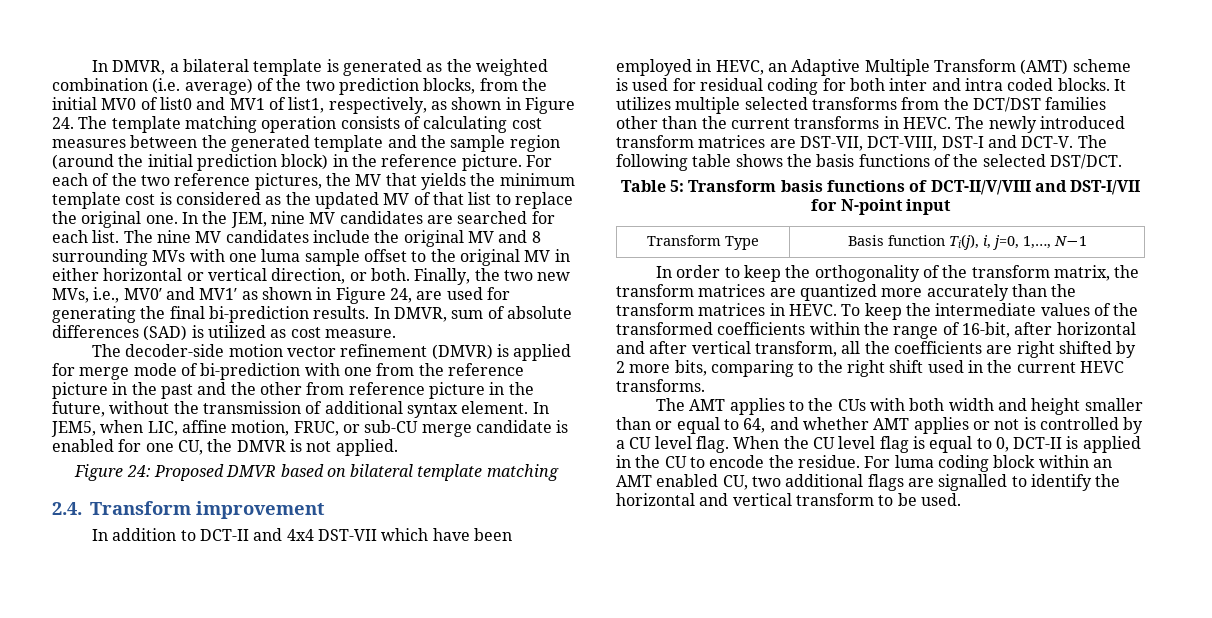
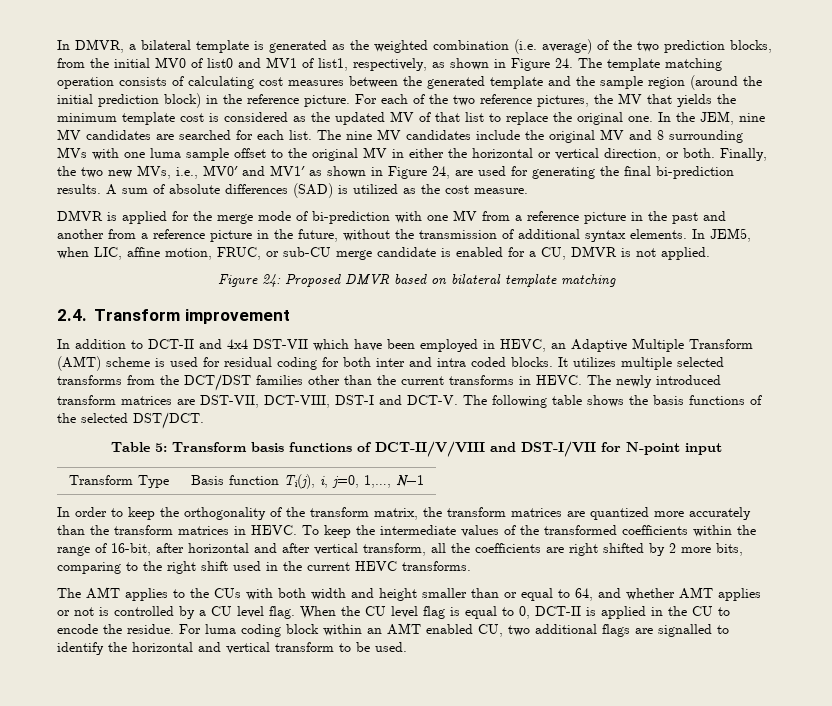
(99, 274) none -> [448,148,467,158] the
[373,307,447,322] In DMVR, -> [106,184,117,195] A
(287, 333) none -> [421,184,440,194] the
[92,344,493,360] The decoder-side motion vector refinement (DMVR) -> [57,210,103,221] DMVR
(75, 369) none -> [193,211,212,221] the
[376,363,444,376] from the -> [453,210,522,221] MV from a
[230,382,345,395] the other from -> [57,229,148,239] another from a
[461,401,529,414] element. -> [630,229,687,239] elements.
[145,439,233,455] one CU, the -> [529,247,566,260] a CU,

